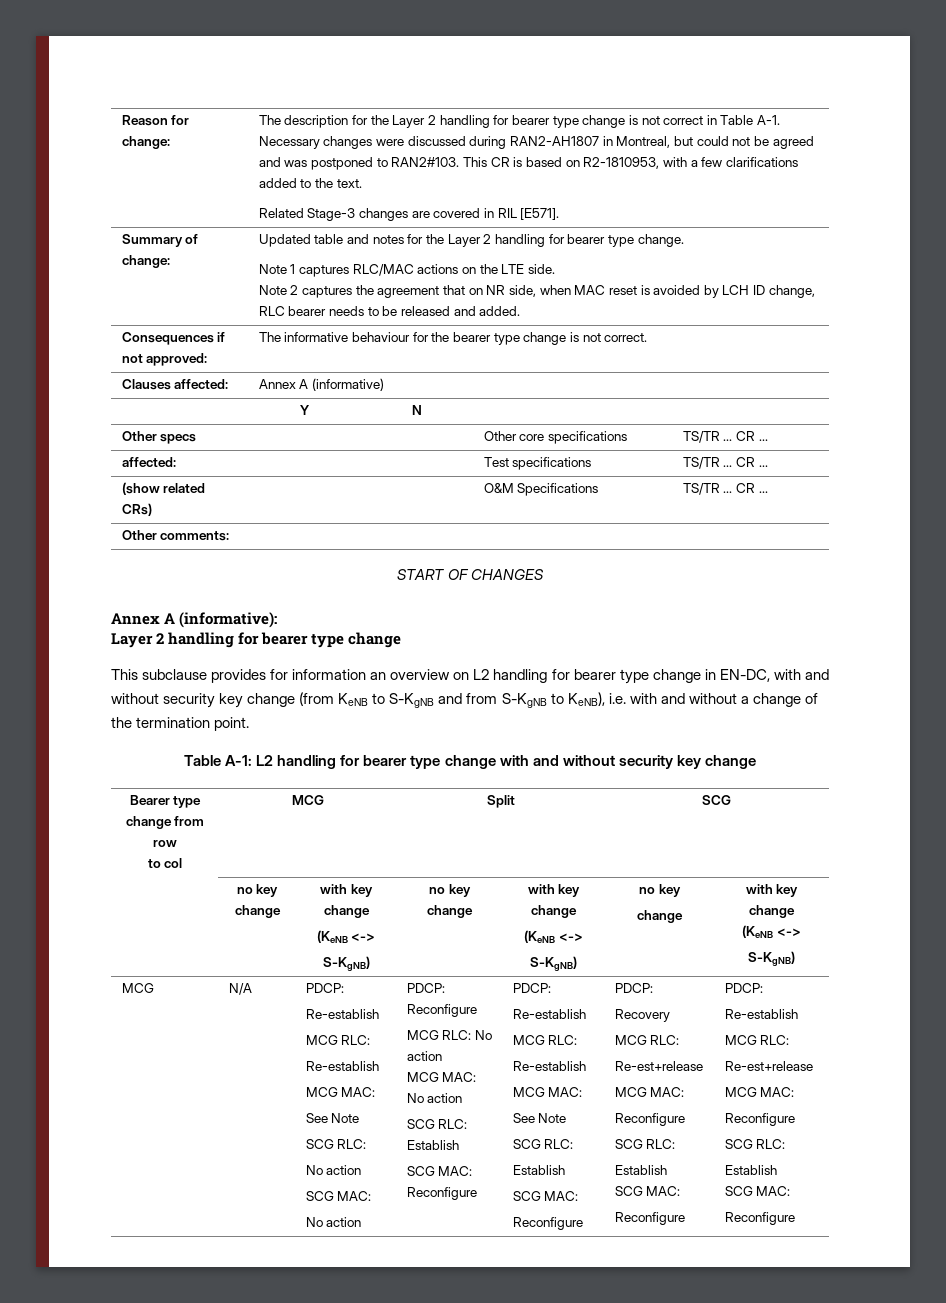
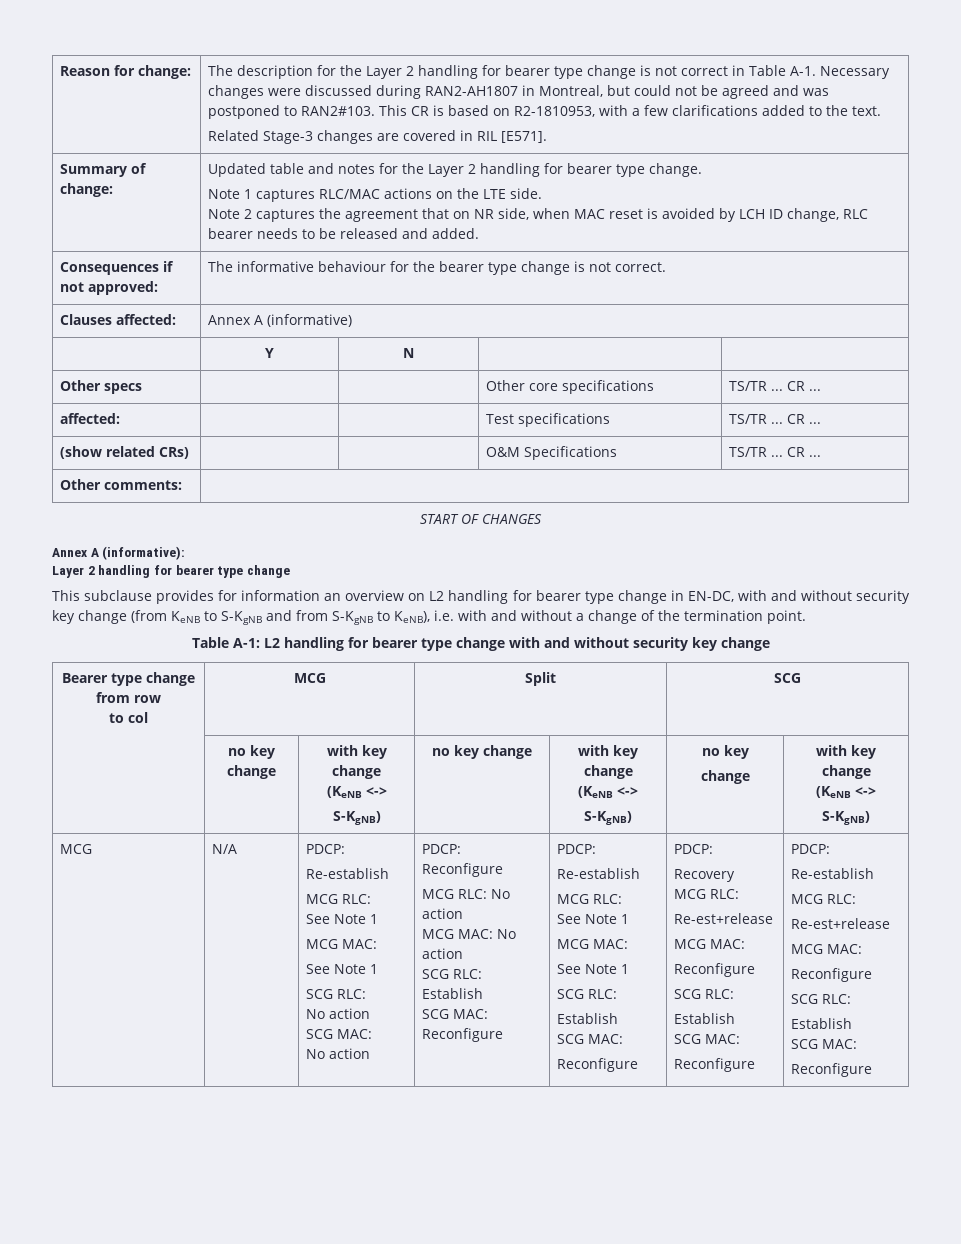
[305,1061,379,1071] [305,1087,376,1097] [305,1113,360,1123] Re-establish // MCG MAC: // See Note -> [306,914,379,924] [306,939,378,949] [306,964,379,974] See Note 1 // MCG MAC: // See Note 1
[512,1061,586,1071] [512,1087,583,1097] [512,1113,567,1123] Re-establish // MCG MAC: // See Note -> [557,914,630,924] [557,939,629,949] [557,964,630,974] See Note 1 // MCG MAC: // See Note 1

